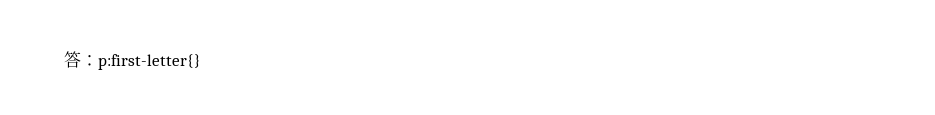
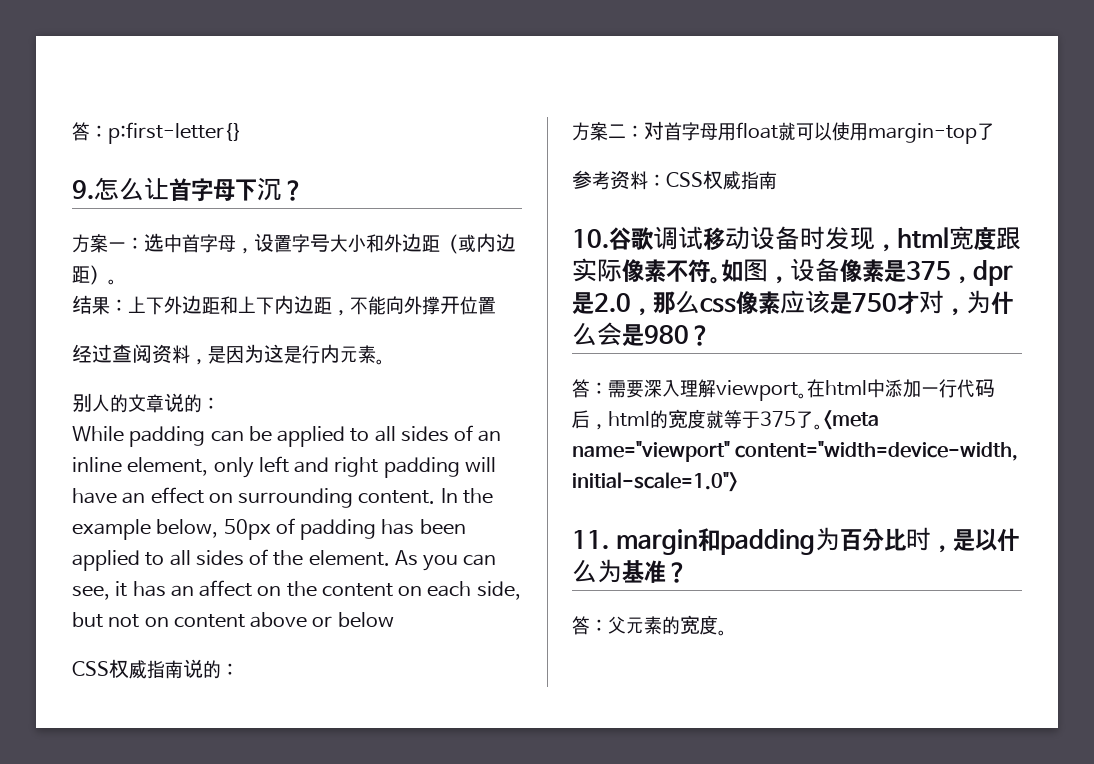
(201, 62) none -> [72,177,304,202] [72,233,516,254] [72,265,117,285] [72,295,496,316] [72,344,385,365] [72,393,220,413] [72,425,502,447] [72,456,496,478] [72,487,493,508] [72,518,466,540] [72,549,497,571] [72,580,521,600] [72,612,394,628] [72,659,239,679] [572,121,995,144] [572,170,777,190] [572,226,1021,252] [572,258,1013,286] [572,290,1013,316] [572,322,711,346] [572,379,995,401] [572,409,879,430] [572,441,1019,462] [572,472,738,492] [572,527,1019,555] [572,559,688,583] [572,615,727,636] // 9.怎么让首字母下沉？ // 方案一：选中首字母，设置字号大小和外边距（或内边距）。 // 结果：上下外边距和上下内边距，不能向外撑开位置 // 经过查阅资料，是因为这是行内元素。 // 别人的文章说的： // While padding can be applied to all sides of an inline element, only left and right padding will have an effect on surrounding content. In the example below, 50px of padding has been applied to all sides of the element. As you can see, it has an affect on the content on each side, but not on content above or below // CSS权威指南说的： // 方案二：对首字母用float就可以使用margin-top了 // 参考资料：CSS权威指南 // 10.谷歌调试移动设备时发现，html宽度跟实际像素不符。如图，设备像素是375，dpr是2.0，那么css像素应该是750才对，为什么会是980？ // 答：需要深入理解viewport。在html中添加一行代码后，html的宽度就等于375了。<meta name="viewport" content="width=device-width, initial-scale=1.0"> // 11. margin和padding为百分比时，是以什么为基准？ // 答：父元素的宽度。

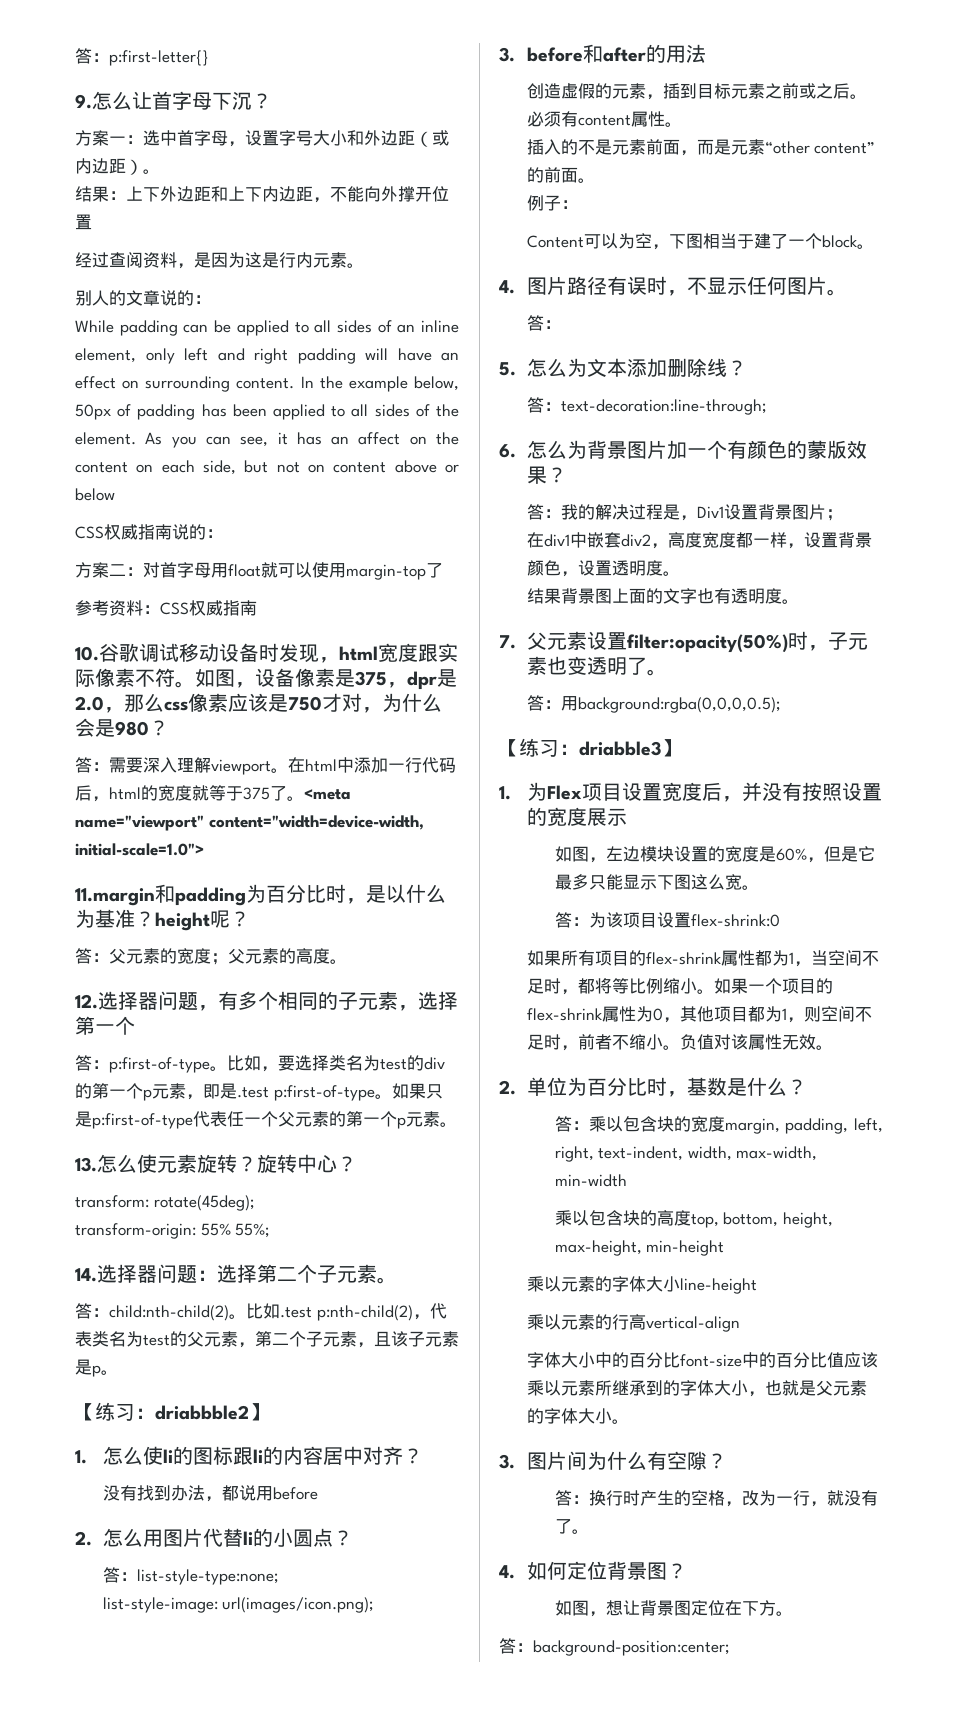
[572,529,698,555] 11. margin -> [75,888,155,906] 11.margin
(688, 572) none -> [155,910,250,931] height呢？
[718,630,727,636] 。 -> [211,948,347,965] [75,991,458,1011] [75,1016,135,1035] [75,1055,445,1073] [75,1083,443,1101] [75,1111,457,1129] [75,1154,357,1173] [75,1195,255,1211] [75,1223,271,1239] [75,1264,397,1284] [75,1303,447,1321] [75,1331,459,1348] [75,1359,118,1377] [75,1402,269,1421] [75,1446,423,1465] [102,1485,318,1502] [75,1528,353,1547] [102,1567,279,1585] [102,1597,375,1613] [499,44,706,63] [526,83,867,100] [526,111,682,127] [526,139,876,156] [526,167,595,183] [526,195,578,211] [526,233,874,250] [499,276,847,296] [526,315,561,331] [499,358,747,378] [526,397,767,415] [499,440,867,460] [526,466,567,484] [526,504,843,521] [526,532,872,549] [526,560,680,577] [526,588,799,604] [499,631,868,653] [526,656,667,676] [526,695,781,713] [499,738,681,757] [499,782,882,802] [526,807,627,826] [554,846,875,863] [554,874,759,890] [554,912,780,928] [526,950,879,967] [526,978,833,995] [526,1006,872,1023] [526,1034,833,1051] [499,1077,807,1097] [554,1116,883,1134] [554,1146,818,1162] [554,1174,627,1187] [554,1210,833,1228] [554,1240,725,1256] [526,1276,757,1294] [526,1314,740,1332] [526,1352,878,1368] [526,1380,867,1397] [526,1408,629,1424] [499,1451,727,1470] [554,1490,878,1507] [554,1519,589,1534] [499,1561,687,1580] [554,1600,793,1617] [499,1638,730,1656] ；父元素的高度。 // 12.选择器问题，有多个相同的子元素，选择第一个 // 答：p:first-of-type。比如，要选择类名为test的div的第一个p元素，即是.test p:first-of-type。如果只是p:first-of-type代表任一个父元素的第一个p元素。 // 13.怎么使元素旋转？旋转中心？ // transform: rotate(45deg); // transform-origin: 55% 55%; // 14.选择器问题：选择第二个子元素。 // 答：child:nth-child(2)。比如.test p:nth-child(2)，代表类名为test的父元素，第二个子元素，且该子元素是p。 // 【练习：driabbble2】 // 1.怎么使li的图标跟li的内容居中对齐？ // 没有找到办法，都说用before // 2.怎么用图片代替li的小圆点？ // 答：list-style-type:none; // list-style-image: url(images/icon.png); // 3. before和after的用法 // 创造虚假的元素，插到目标元素之前或之后。必须有content属性。 // 插入的不是元素前面，而是元素“other content”的前面。 // 例子： // Content可以为空，下图相当于建了一个block。 // 4.图片路径有误时，不显示任何图片。 // 答： // 5.怎么为文本添加删除线？ // 答：text-decoration:line-through; // 6.怎么为背景图片加一个有颜色的蒙版效果？ // 答：我的解决过程是，Div1设置背景图片； // 在div1中嵌套div2，高度宽度都一样，设置背景颜色，设置透明度。 // 结果背景图上面的文字也有透明度。 // 7.父元素设置filter:opacity(50%)时，子元素也变透明了。 // 答：用background:rgba(0,0,0,0.5); // 【练习：driabble3】 // 1.为Flex项目设置宽度后，并没有按照设置的宽度展示 // 如图，左边模块设置的宽度是60%，但是它最多只能显示下图这么宽。 // 答：为该项目设置flex-shrink:0 // 如果所有项目的flex-shrink属性都为1，当空间不足时，都将等比例缩小。如果一个项目的flex-shrink属性为0，其他项目都为1，则空间不足时，前者不缩小。负值对该属性无效。 // 2.单位为百分比时，基数是什么？ // 答：乘以包含块的宽度margin, padding, left, right, text-indent, width, max-width, min-width // 乘以包含块的高度top, bottom, height, max-height, min-height // 乘以元素的字体大小line-height // 乘以元素的行高vertical-align // 字体大小中的百分比font-size中的百分比值应该乘以元素所继承到的字体大小，也就是父元素的字体大小。 // 3.图片间为什么有空隙？ // 答：换行时产生的空格，改为一行，就没有了。 // 4.如何定位背景图？ // 如图，想让背景图定位在下方。 // 答：background-position:center;

